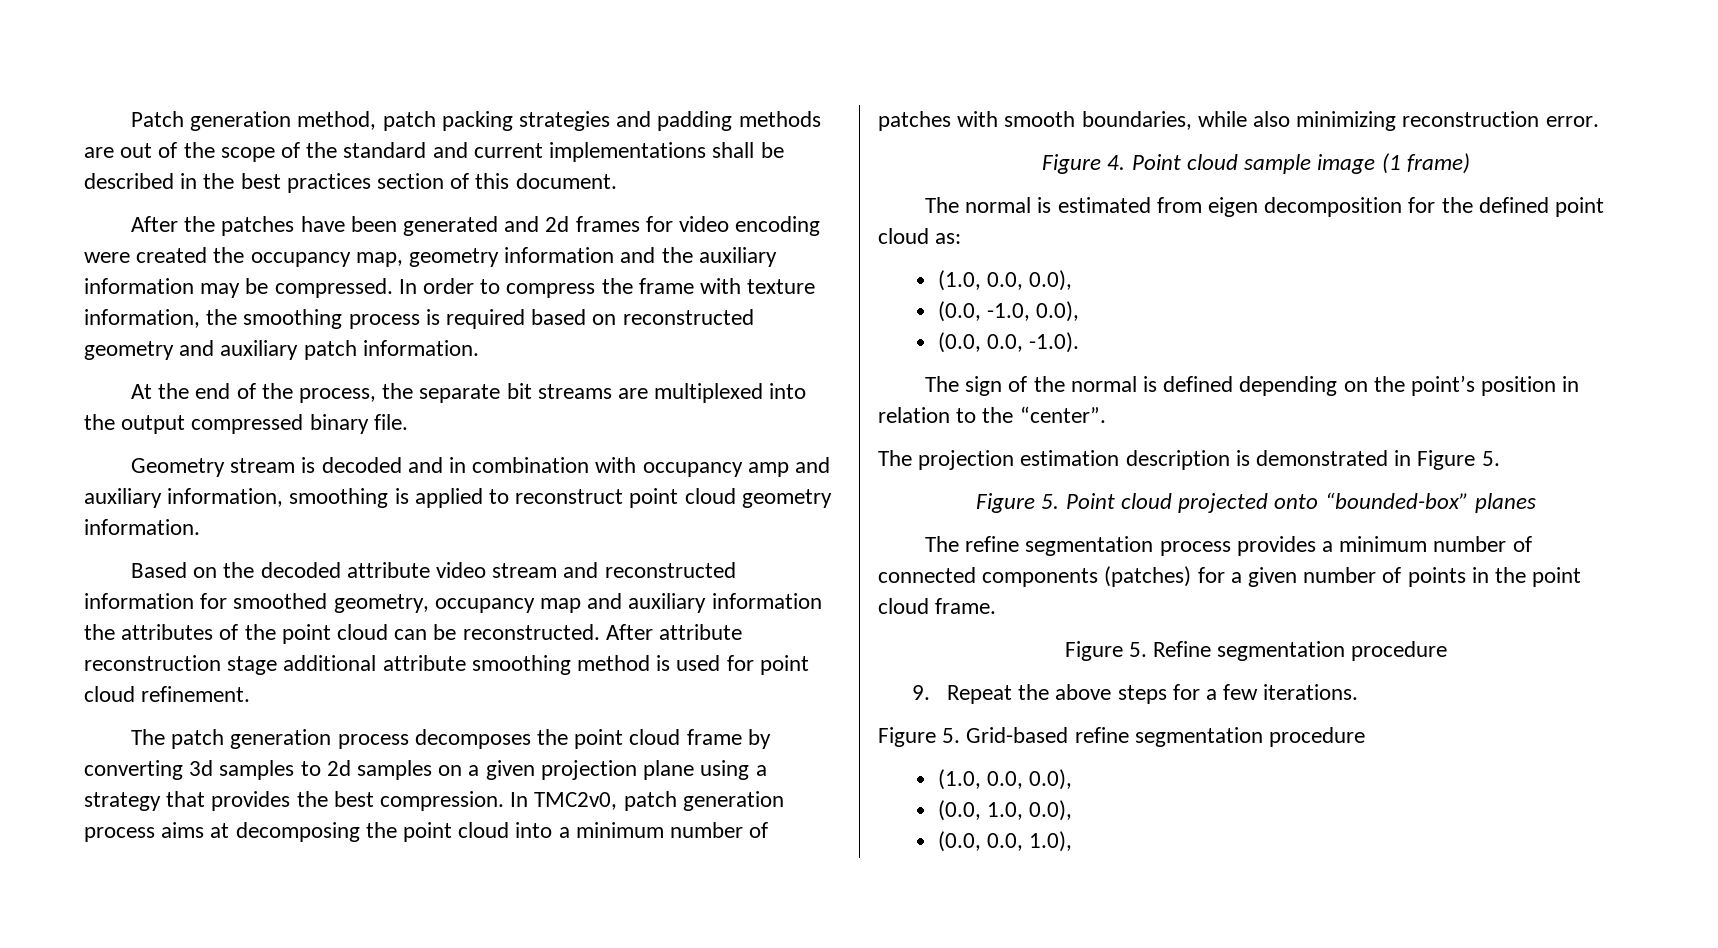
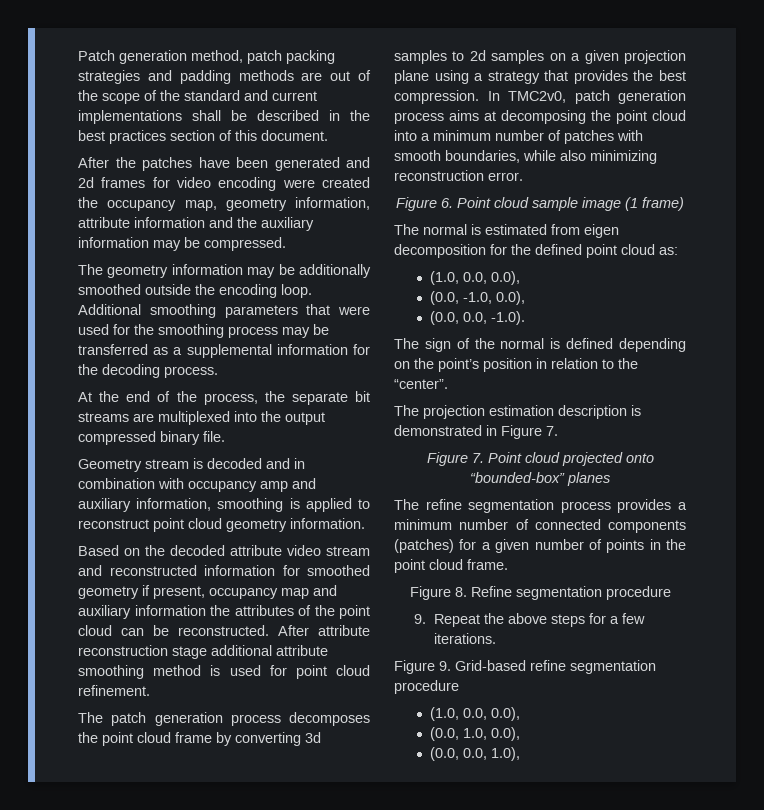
(500, 257) none -> [295,197,370,210] [78,217,130,228] information, attribute
[398,278,816,298] [84,309,754,329] [84,340,479,360] In order to compress the frame with texture information, the smoothing process is required based on reconstructed geometry and auxiliary patch information. -> [78,264,371,278] [78,284,312,298] [78,304,370,318] [78,324,329,338] [78,344,370,358] [78,364,218,378] // The geometry information may be additionally smoothed outside the encoding loop. Additional smoothing parameters that were used for the smoothing process may be transferred as a supplemental information for the decoding process.
[333,594,429,613] geometry, -> [78,585,205,599] geometry if present,
[1107,155,1126,170] 4. -> [441,198,453,208] 6.
[1481,451,1500,466] [976,493,1060,513] 5. // Figure 5. -> [546,426,558,436] [426,452,484,466] 7. // Figure 7.
[1128,642,1147,657] 5. -> [454,587,467,597] 8.
[942,728,961,743] 5. -> [439,661,451,671] 9.

